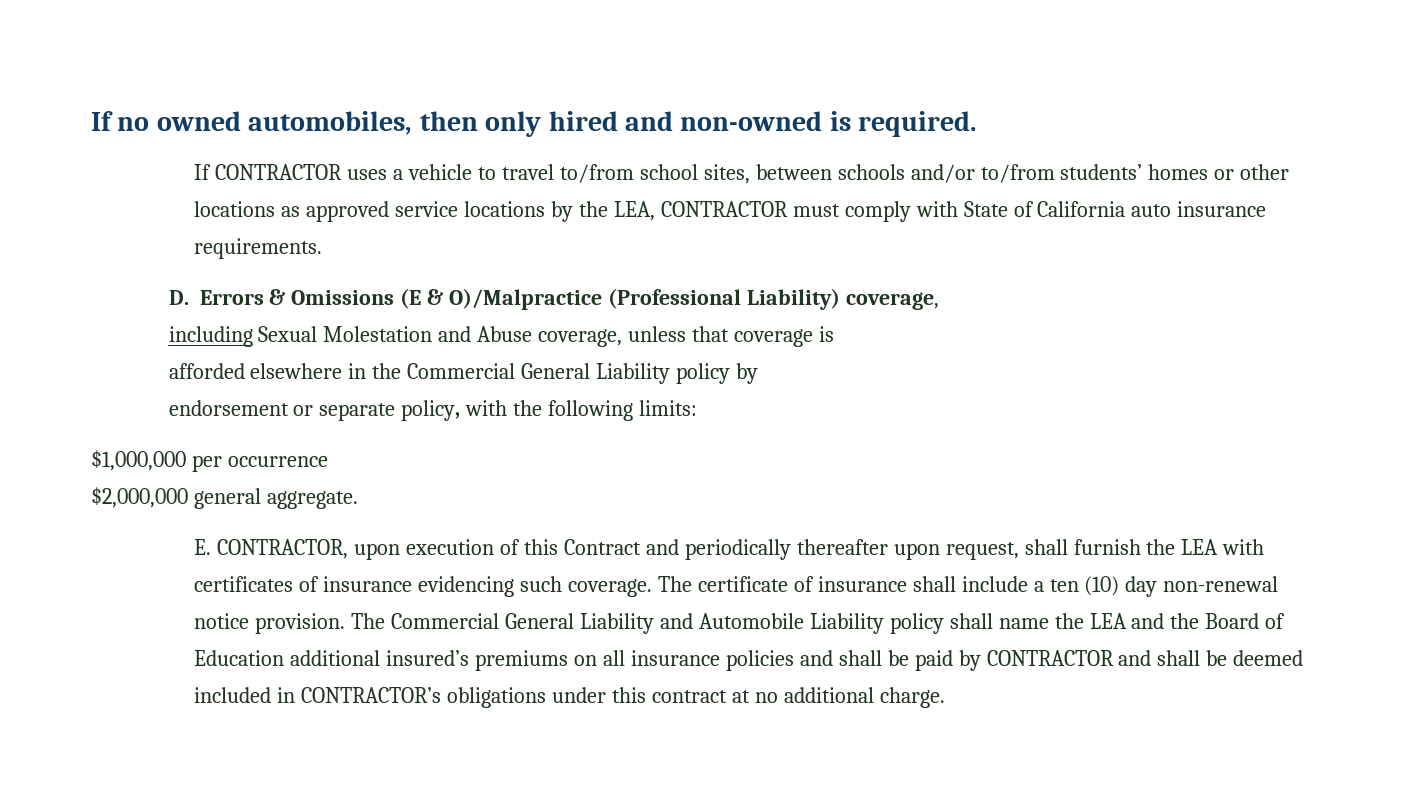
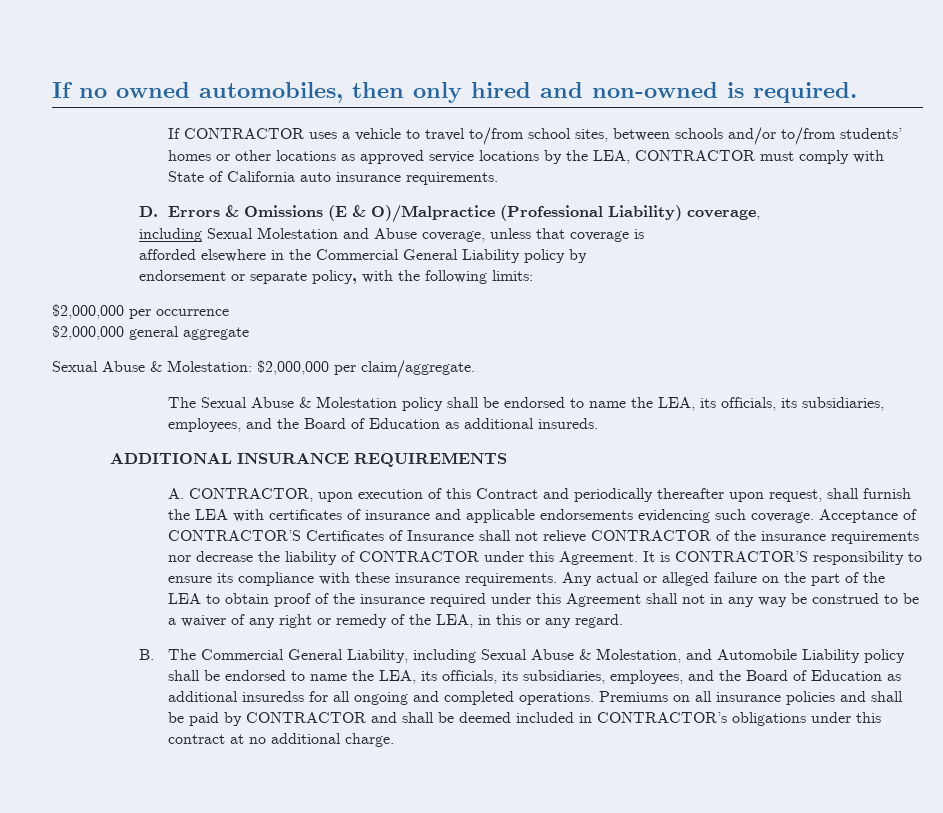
[91,450,186,471] $1,000,000 -> [52,304,124,319] $2,000,000
[266,491,358,509] [194,539,212,555] aggregate. // E. -> [183,327,249,340] [52,360,475,378] [168,396,885,411] [168,418,599,432] [110,452,508,467] [168,488,185,499] aggregate // Sexual Abuse & Molestation: $2,000,000 per claim/aggregate. // The Sexual Abuse & Molestation policy shall be endorsed to name the LEA, its officials, its subsidiaries, employees, and the Board of Education as additional insureds. // ADDITIONAL INSURANCE REQUIREMENTS // A.
[418,576,1279,597] [194,613,655,634] evidencing such coverage. The certificate of insurance shall include a ten (10) day non-renewal notice provision. The Commercial General Liability -> [435,509,918,523] [168,530,920,544] [168,551,923,565] [168,572,886,586] [168,593,920,607] [168,614,624,628] [139,648,682,663] and applicable endorsements evidencing such coverage. Acceptance of CONTRACTOR’S Certificates of Insurance shall not relieve CONTRACTOR of the insurance requirements nor decrease the liability of CONTRACTOR under this Agreement. It is CONTRACTOR’S responsibility to ensure its compliance with these insurance requirements. Any actual or alleged failure on the part of the LEA to obtain proof of the insurance required under this Agreement shall not in any way be construed to be a waiver of any right or remedy of the LEA, in this or any regard. // B. The Commercial General Liability, including Sexual Abuse & Molestation,
[998,613,1286,629] [194,650,569,671] name the LEA and the Board of Education additional insured’s premiums -> [204,670,902,684] [168,691,669,705] be endorsed to name the LEA, its officials, its subsidiaries, employees, and the Board of Education as additional insuredss for all ongoing and completed operations. Premiums

